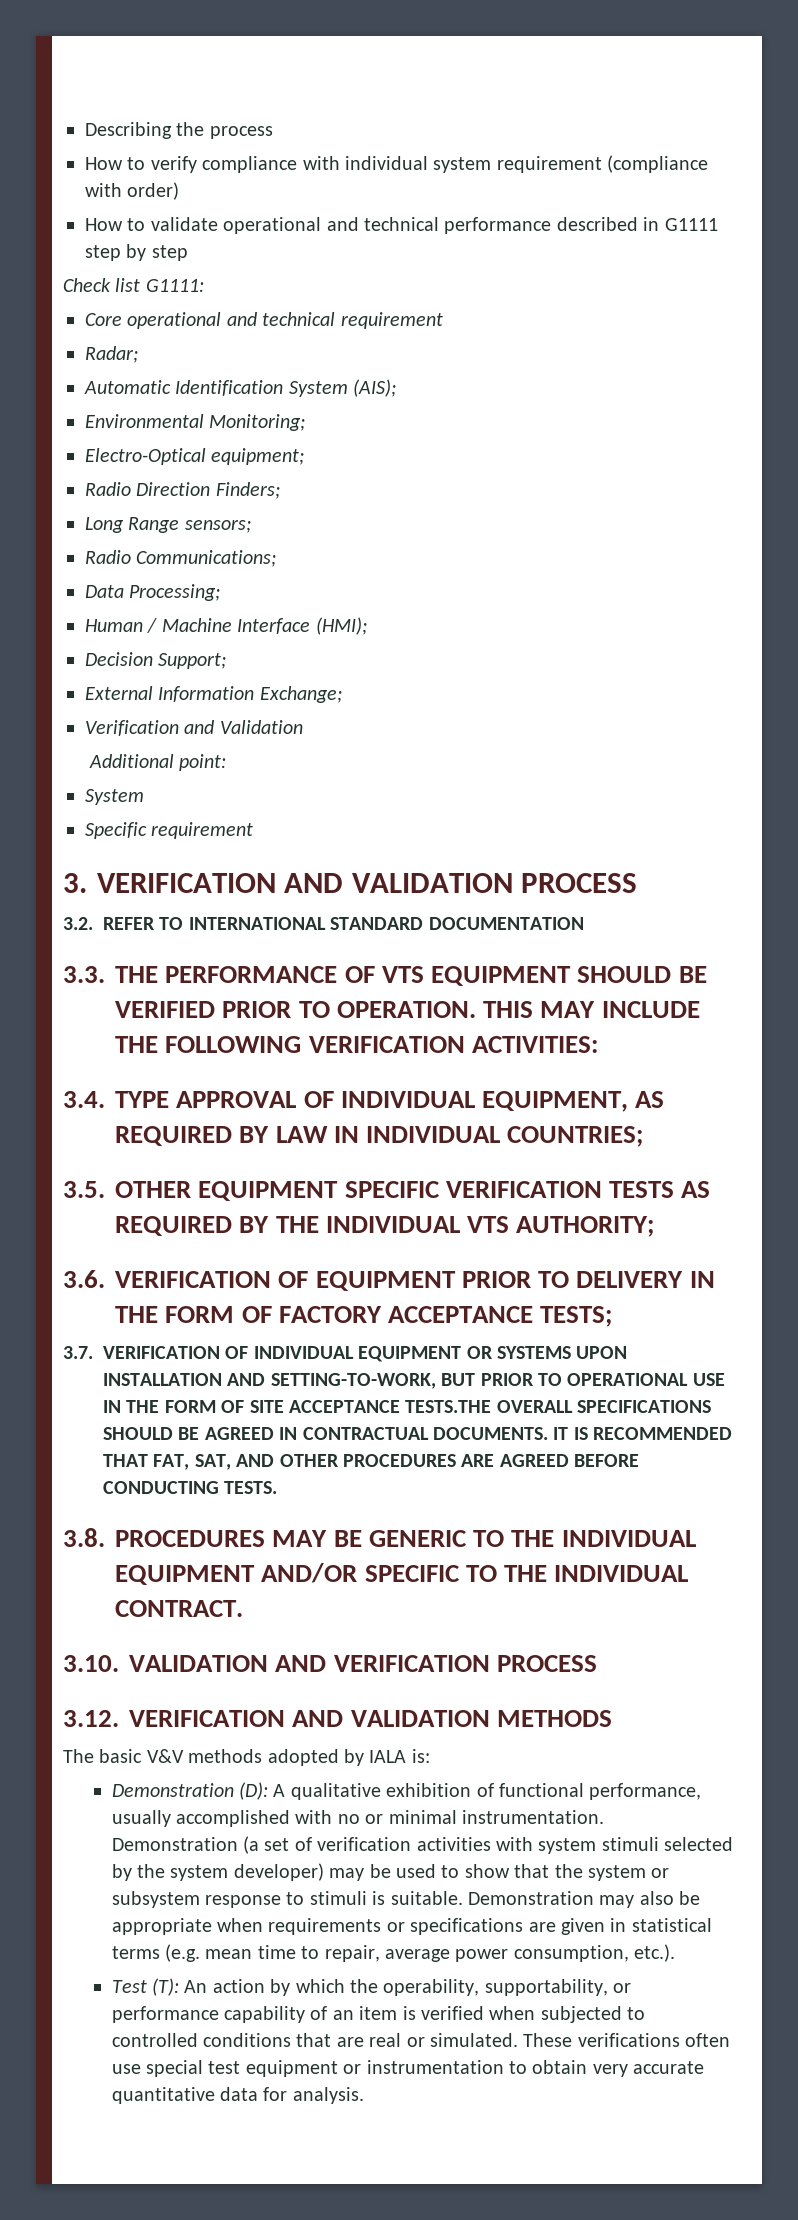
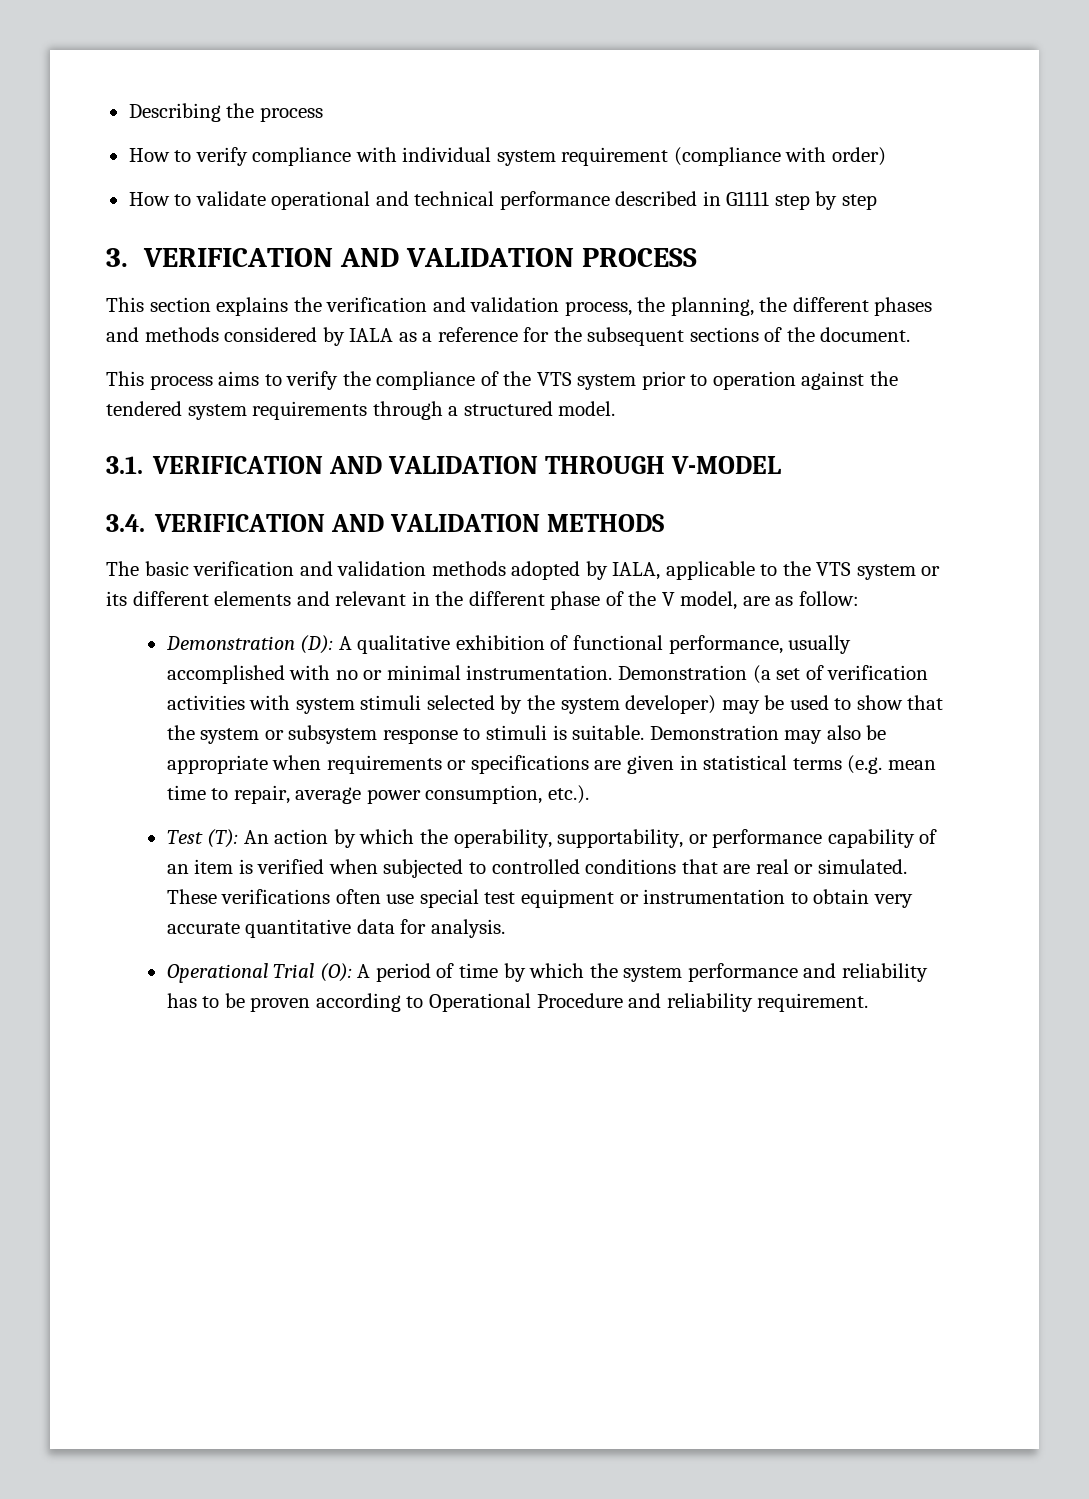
[63,278,204,292] [85,312,443,329] [85,346,138,363] [84,379,397,397] [85,414,306,431] [85,448,305,465] [85,482,280,499] [85,517,251,533] [85,550,277,567] [85,584,221,601] [85,617,367,635] [85,652,227,669] [85,686,342,703] [85,720,303,736] [88,754,227,771] [85,789,144,805] [85,822,254,839] // Check list G1111: // Core operational and technical requirement // Radar; // Automatic Identification System (AIS); // Environmental Monitoring; // Electro-Optical equipment; // Radio Direction Finders; // Long Range sensors; // Radio Communications; // Data Processing; // Human / Machine Interface (HMI); // Decision Support; // External Information Exchange; // Verification and Validation // Additional point: // System // Specific requirement -> (877, 202) none
[63,917,584,930] [63,966,707,986] [115,1001,700,1018] [115,1036,598,1053] [63,1091,665,1112] [115,1126,644,1147] [63,1181,711,1201] [115,1216,655,1237] [63,1270,715,1291] [115,1306,613,1327] [63,1346,628,1362] [103,1373,725,1389] [103,1400,712,1413] [103,1427,733,1440] [103,1454,640,1470] [103,1481,278,1494] [63,1528,696,1547] [115,1563,689,1585] [115,1600,243,1617] [63,1655,597,1672] [63,1710,119,1727] 3.2. REFER TO INTERNATIONAL STANDARD DOCUMENTATION // 3.3. THE PERFORMANCE OF VTS EQUIPMENT SHOULD BE VERIFIED PRIOR TO OPERATION. THIS MAY INCLUDE THE FOLLOWING VERIFICATION ACTIVITIES: // 3.4. TYPE APPROVAL OF INDIVIDUAL EQUIPMENT, AS REQUIRED BY LAW IN INDIVIDUAL COUNTRIES; // 3.5. OTHER EQUIPMENT SPECIFIC VERIFICATION TESTS AS REQUIRED BY THE INDIVIDUAL VTS AUTHORITY; // 3.6. VERIFICATION OF EQUIPMENT PRIOR TO DELIVERY IN THE FORM OF FACTORY ACCEPTANCE TESTS; // 3.7. VERIFICATION OF INDIVIDUAL EQUIPMENT OR SYSTEMS UPON INSTALLATION AND SETTING-TO-WORK, BUT PRIOR TO OPERATIONAL USE IN THE FORM OF SITE ACCEPTANCE TESTS.THE OVERALL SPECIFICATIONS SHOULD BE AGREED IN CONTRACTUAL DOCUMENTS. IT IS RECOMMENDED THAT FAT, SAT, AND OTHER PROCEDURES ARE AGREED BEFORE CONDUCTING TESTS. // 3.8. PROCEDURES MAY BE GENERIC TO THE INDIVIDUAL EQUIPMENT AND/OR SPECIFIC TO THE INDIVIDUAL CONTRACT. // 3.10. VALIDATION AND VERIFICATION PROCESS // 3.12. -> [106,297,933,316] [106,327,911,346] [106,371,899,390] [106,401,616,420] [106,456,781,474] [106,514,145,532] This section explains the verification and validation process, the planning, the different phases and methods considered by IALA as a reference for the subsequent sections of the document. // This process aims to verify the compliance of the VTS system prior to operation against the tendered system requirements through a structured model. // 3.1. VERIFICATION AND VALIDATION THROUGH V-MODEL // 3.4.
[146,1749,430,1766] V&V methods adopted by IALA is: -> [193,561,941,580] [106,591,860,610] verification and validation methods adopted by IALA, applicable to the VTS system or its different elements and relevant in the different phase of the V model, are as follow:
(364, 2095) none -> [166,963,928,983] [166,993,869,1012] // Operational Trial (O): A period of time by which the system performance and reliability has to be proven according to Operational Procedure and reliability requirement.

